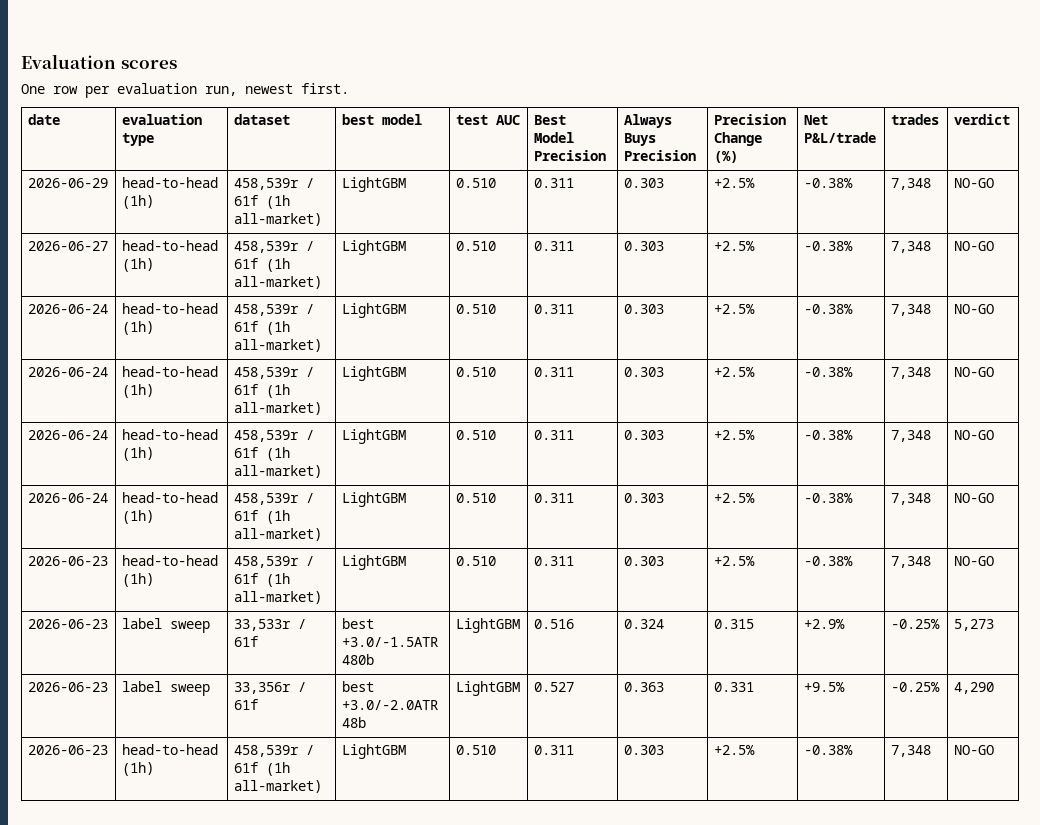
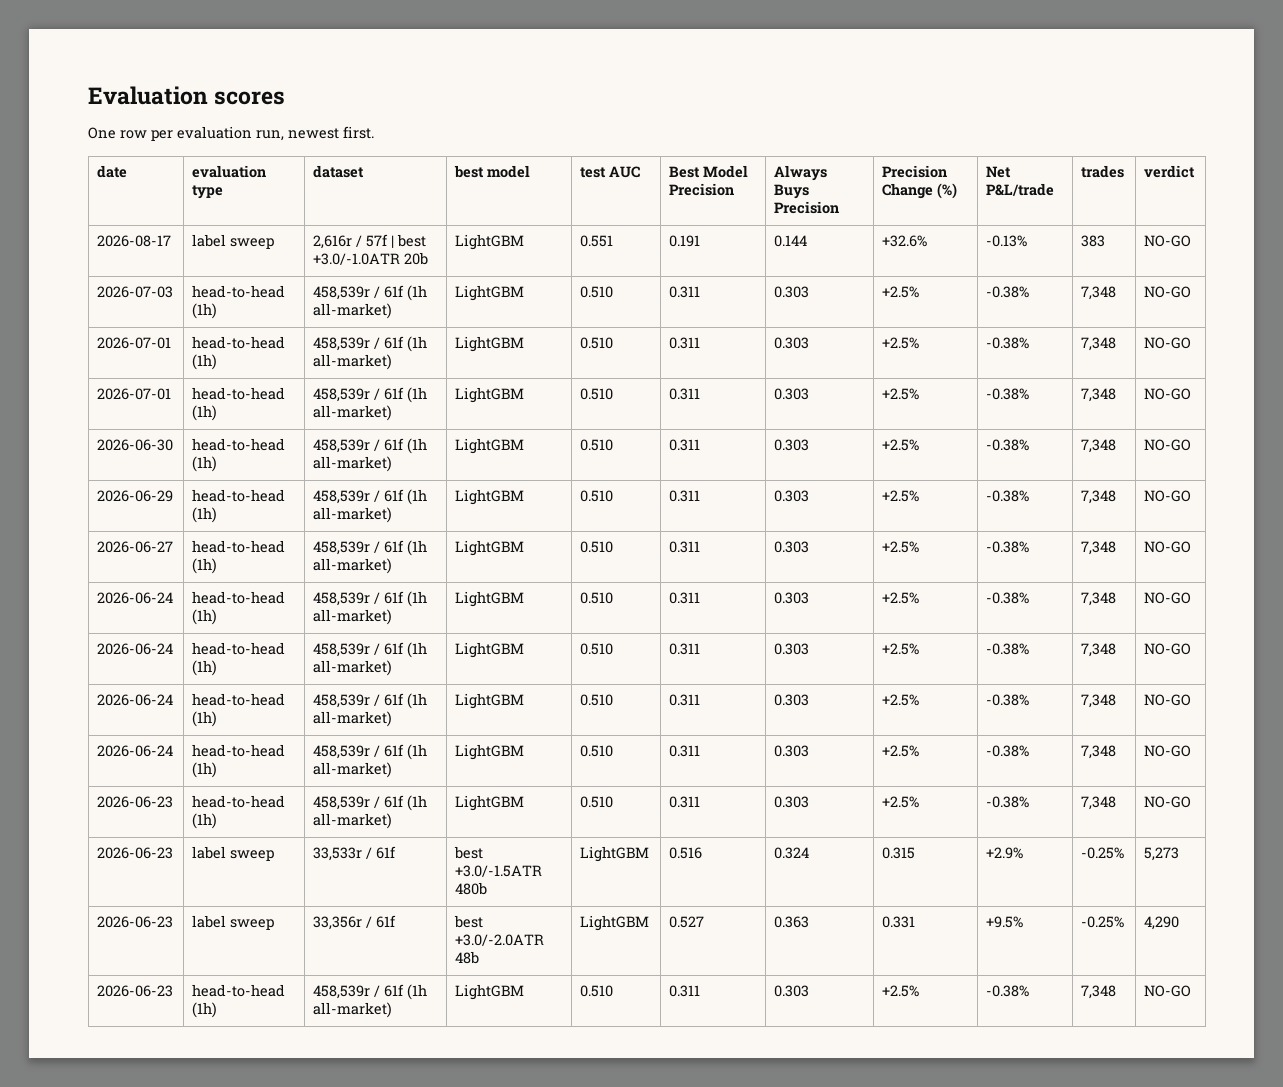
(1010, 119) none -> [97,235,172,247] [192,234,275,249] [313,234,427,249] [313,252,429,265] [455,234,525,250] [580,235,614,247] [669,235,701,247] [774,235,808,247] [882,235,928,247] [986,235,1028,247] [1081,235,1106,247] [1144,235,1192,247] [97,286,174,298] [192,285,286,298] [192,303,218,319] [313,285,428,301] [313,303,393,319] [455,285,525,301] [580,286,614,298] [669,286,701,298] [774,286,810,298] [882,286,920,298] [986,286,1030,298] [1081,286,1117,300] [1144,286,1192,298] [97,337,172,349] [192,336,286,349] [192,354,218,370] [313,336,428,352] [313,354,393,370] [455,336,525,352] [580,337,614,349] [669,337,701,349] [774,337,810,349] [882,337,920,349] [986,337,1030,349] [1081,337,1117,351] [1144,337,1192,349] [97,388,172,400] [192,387,286,400] [192,405,218,421] [313,387,428,403] [313,405,393,421] [455,387,525,403] [580,388,614,400] [669,388,701,400] [774,388,810,400] [882,388,920,400] [986,388,1030,400] [1081,388,1117,402] [1144,388,1192,400] [97,439,174,451] [192,438,286,451] [192,456,218,472] [313,438,428,454] [313,456,393,472] [455,438,525,454] [580,439,614,451] [669,439,701,451] [774,439,810,451] [882,439,920,451] [986,439,1030,451] [1081,439,1117,453] [1144,439,1192,451] // 2026-08-17 | label sweep | 2,616r / 57f | best +3.0/-1.0ATR 20b | LightGBM | 0.551 | 0.191 | 0.144 | +32.6% | -0.13% | 383 | NO-GO // 2026-07-03 | head-to-head (1h) | 458,539r / 61f (1h all-market) | LightGBM | 0.510 | 0.311 | 0.303 | +2.5% | -0.38% | 7,348 | NO-GO // 2026-07-01 | head-to-head (1h) | 458,539r / 61f (1h all-market) | LightGBM | 0.510 | 0.311 | 0.303 | +2.5% | -0.38% | 7,348 | NO-GO // 2026-07-01 | head-to-head (1h) | 458,539r / 61f (1h all-market) | LightGBM | 0.510 | 0.311 | 0.303 | +2.5% | -0.38% | 7,348 | NO-GO // 2026-06-30 | head-to-head (1h) | 458,539r / 61f (1h all-market) | LightGBM | 0.510 | 0.311 | 0.303 | +2.5% | -0.38% | 7,348 | NO-GO

